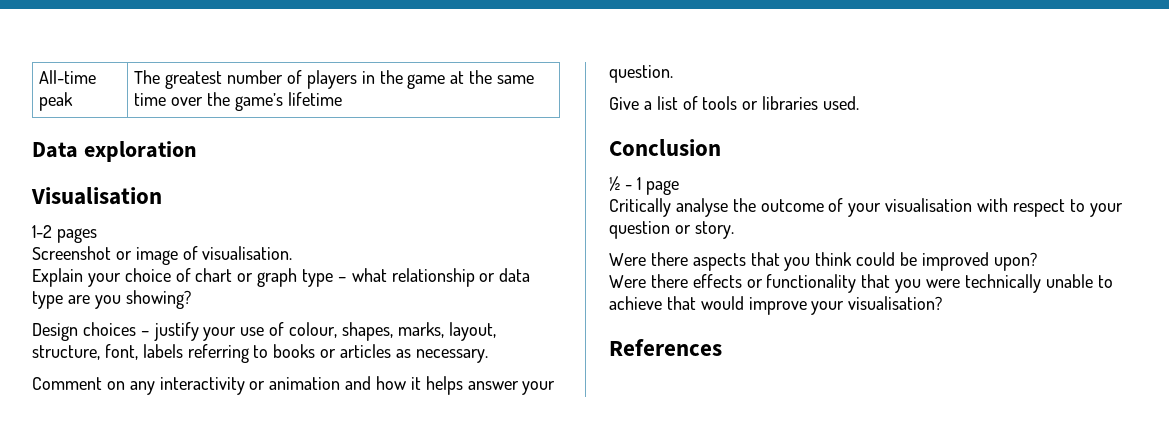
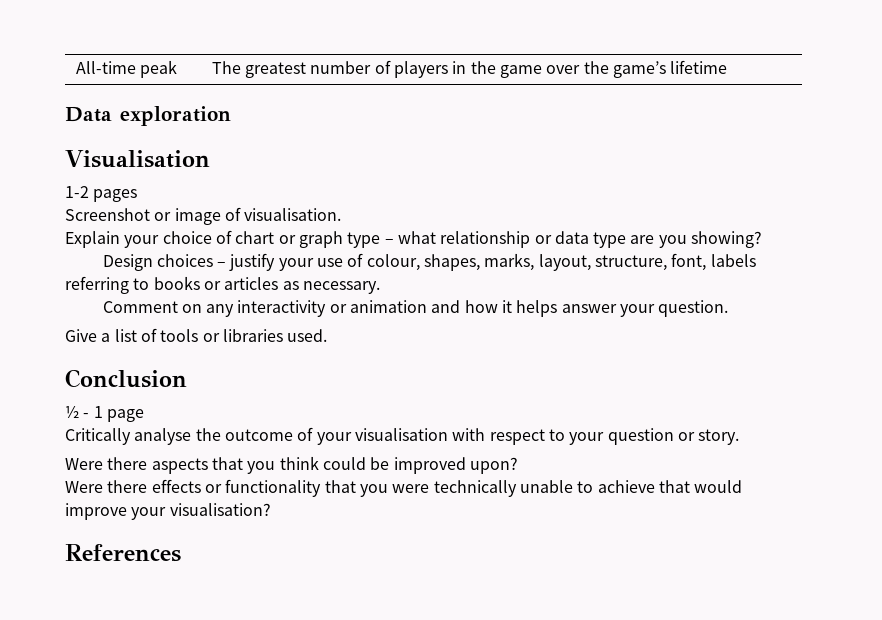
[450,70,535,84] [134,93,167,106] at the same time -> (543, 71) none

